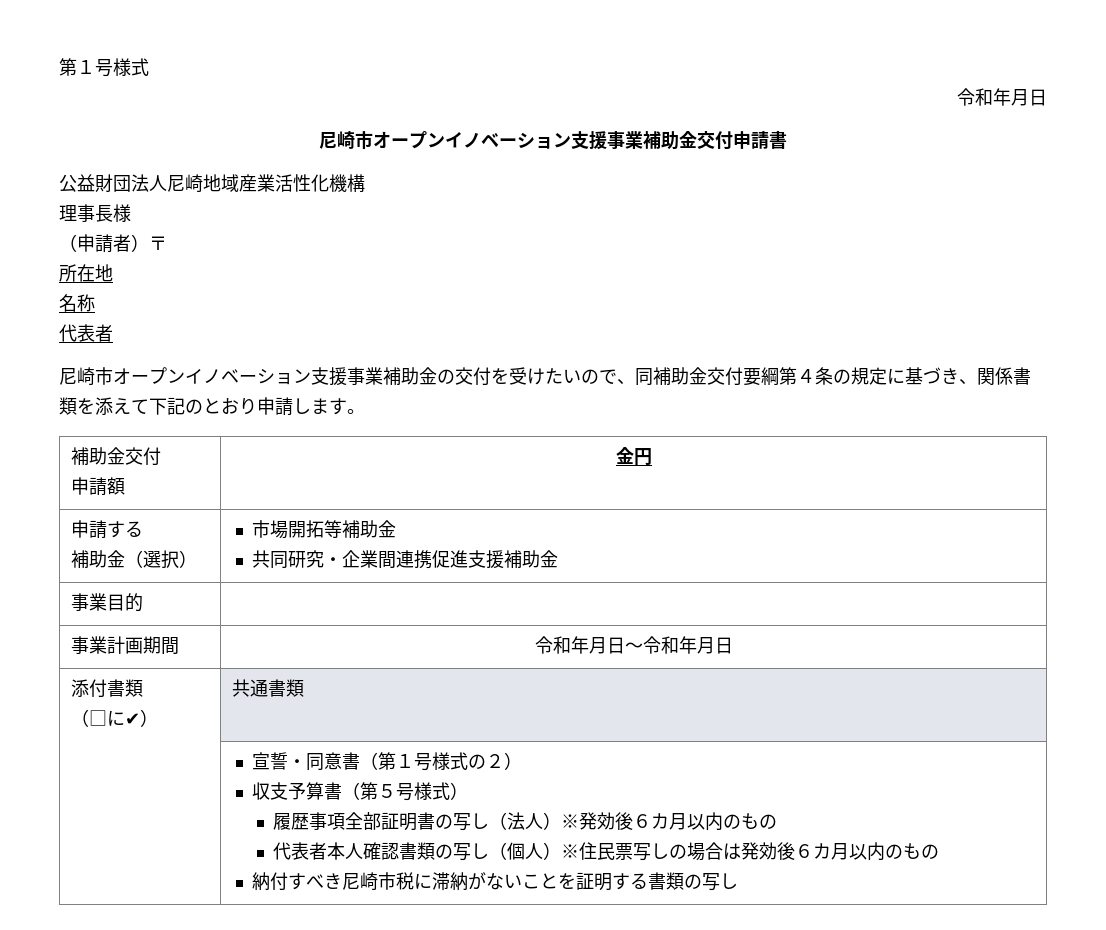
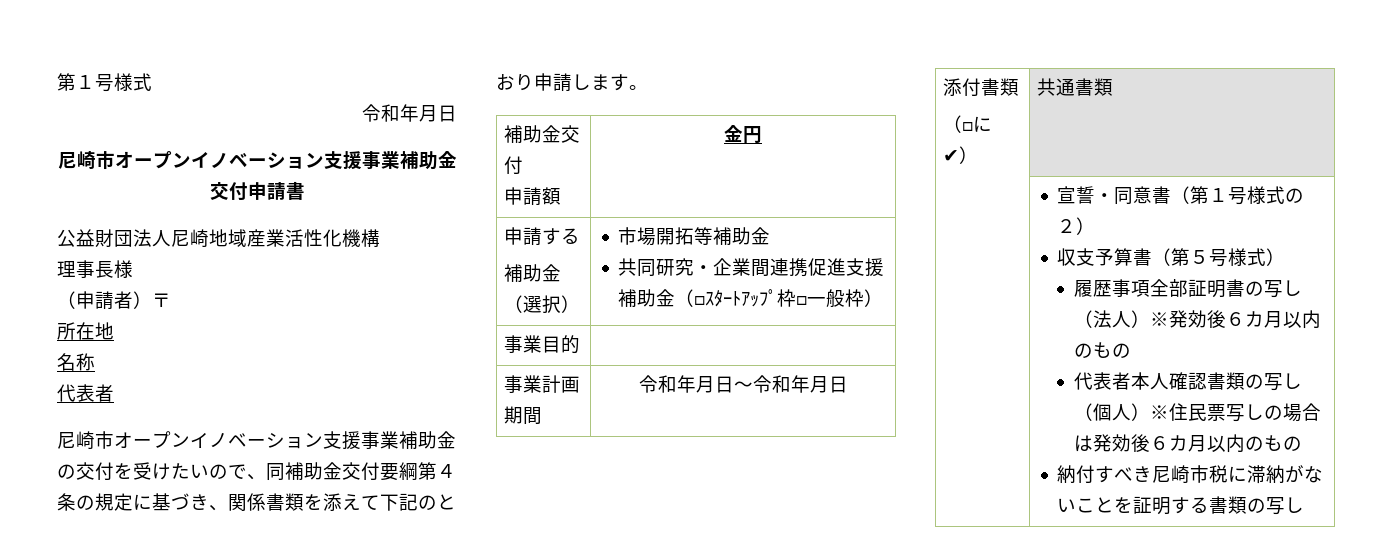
(558, 559) none -> [675,289,884,307] （□ｽﾀｰﾄｱｯﾌﾟ枠□一般枠）

